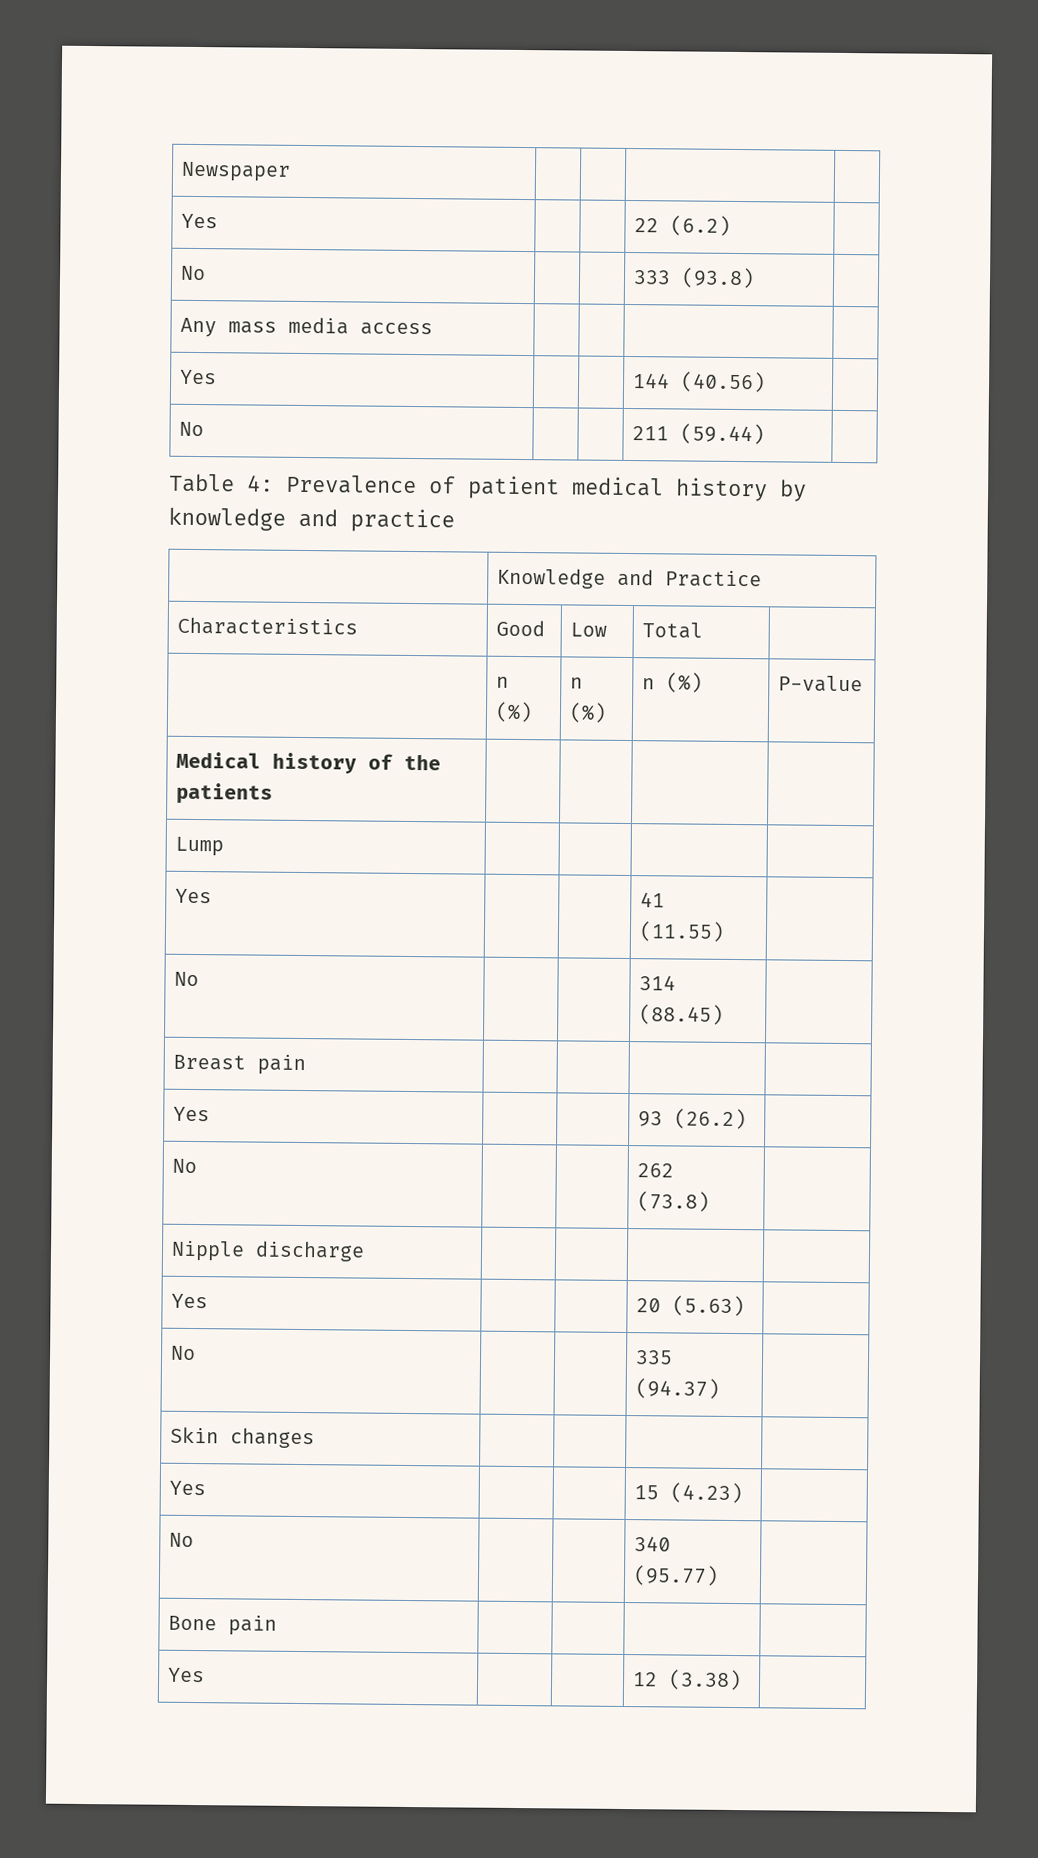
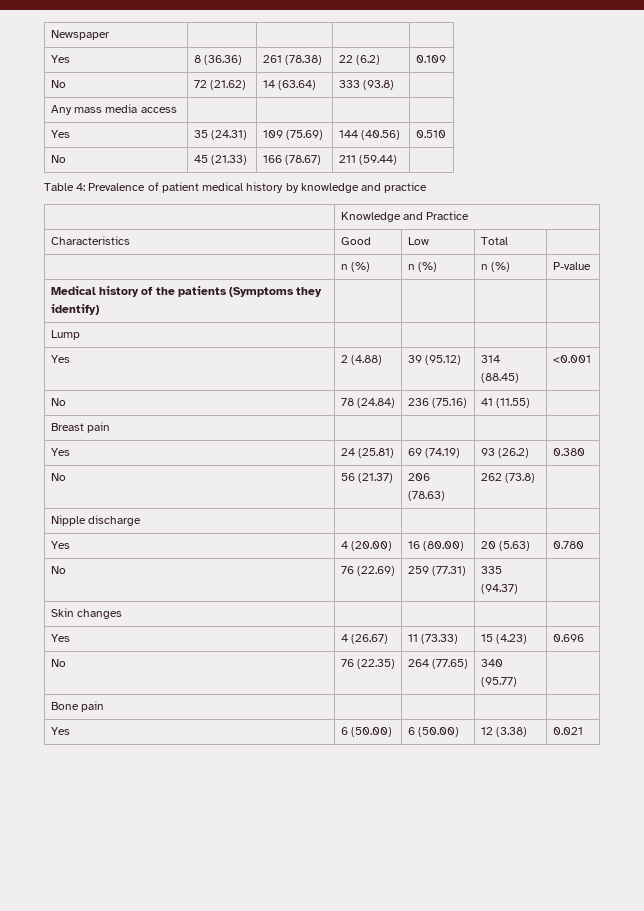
(219, 221) | -> [193,55,243,65] [262,55,323,65] 8 (36.36) | 261 (78.38)
[180,265,207,281] // No | | -> [415,55,446,63] [50,80,66,88] [193,80,247,90] [262,80,317,90] 0.109 // No | 72 (21.62) | 14 (63.64)
(218, 377) | -> [193,130,248,140] [262,130,324,140] 35 (24.31) | 109 (75.69)
[179,421,205,437] // No | | -> [415,130,446,138] [50,155,66,163] [193,155,248,165] [262,155,322,165] 0.510 // No | 45 (21.33) | 166 (78.67)
(274, 793) none -> [229,287,323,297] [50,304,99,315] (Symptoms they identify)
(213, 896) | -> [340,355,383,365] [407,355,462,365] [480,355,500,363] [480,373,519,383] [552,355,591,363] [50,398,66,406] [340,398,396,408] [407,398,468,408] 2 (4.88) | 39 (95.12) | 314 (88.45) | <0.001 // No | 78 (24.84) | 236 (75.16)
[174,971,200,987] [639,975,677,991] [639,1004,725,1025] // No | | | 314 (88.45) | -> (531, 403) none
(211, 1114) | -> [340,448,395,458] [407,448,461,458] 24 (25.81) | 69 (74.19)
[172,1158,198,1174] // No | | -> [552,448,585,456] [50,473,66,481] [340,473,394,483] [407,473,430,481] [407,491,445,501] 0.380 // No | 56 (21.37) | 206 (78.63)
(209, 1301) | -> [340,541,393,551] [407,541,465,551] 4 (20.00) | 16 (80.00)
[171,1345,197,1361] // No | | -> [552,541,584,549] [50,566,66,574] [340,566,396,576] [407,566,467,576] 0.780 // No | 76 (22.69) | 259 (77.31)
(207, 1488) | -> [340,634,389,644] [407,634,459,644] 4 (26.67) | 11 (73.33)
[169,1532,195,1548] // No | | -> [552,634,584,642] [50,659,66,667] [340,659,396,669] [407,659,469,669] 0.696 // No | 76 (22.35) | 264 (77.65)
(206, 1675) | -> [340,727,393,737] [407,727,460,737] 6 (50.00) | 6 (50.00)
(743, 1680) none -> [552,727,583,735] 0.021

